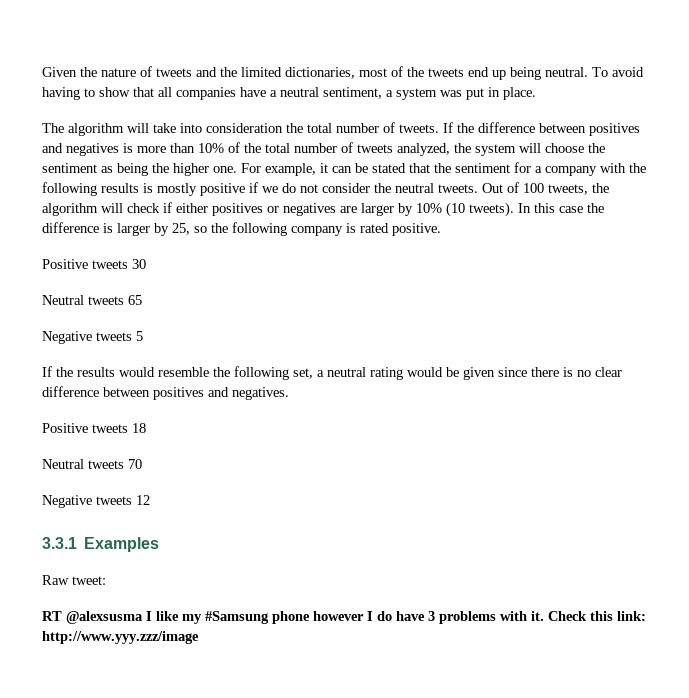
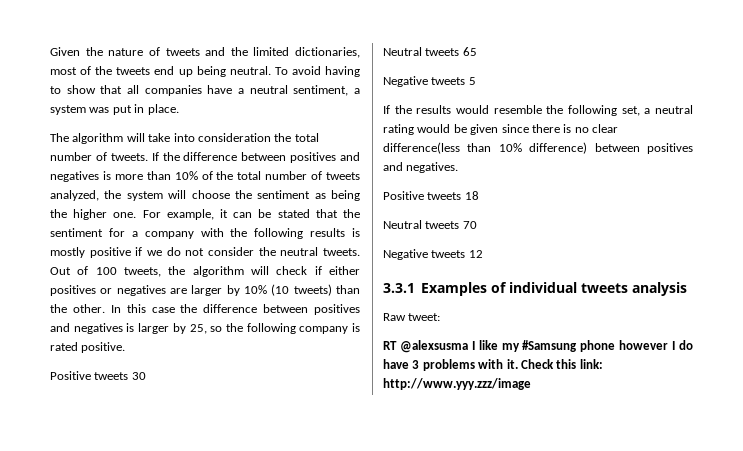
[469,202,514,217] tweets). -> [293,284,361,296] [50,304,105,313] tweets) than the other.
(99, 227) none -> [263,304,360,315] [50,323,123,334] between positives and negatives
[42,386,99,397] difference -> [383,142,588,154] difference(less than 10% difference)
(160, 544) none -> [491,282,688,296] of individual tweets analysis

